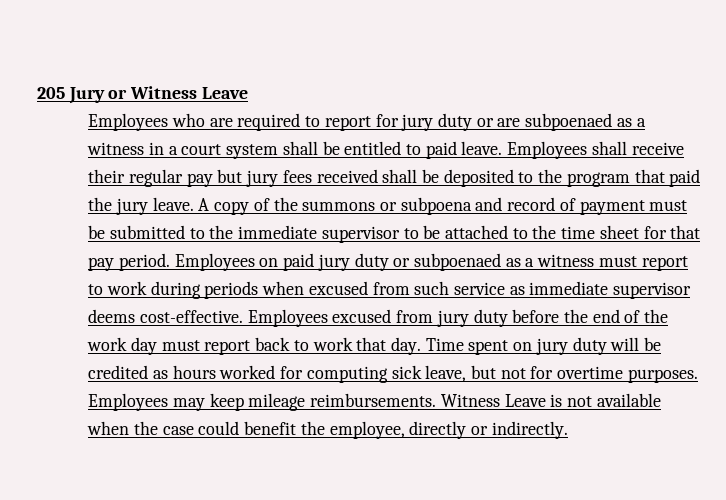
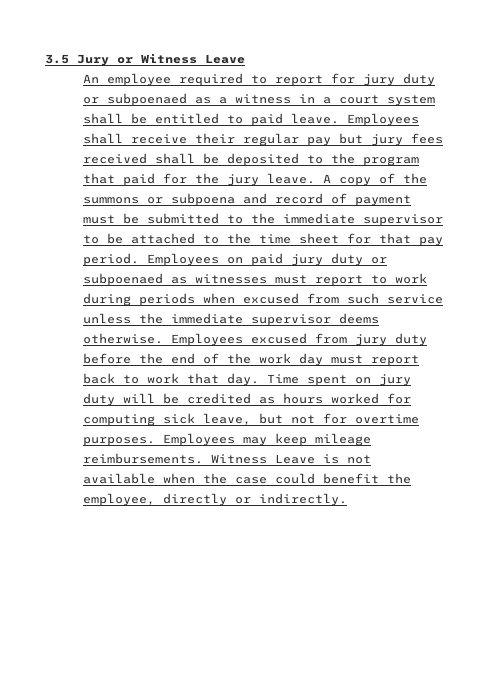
[37,87,65,99] 205 -> [45,54,69,64] 3.5
[88,113,233,131] Employees who are -> [82,73,171,86] An employee
[497,118,521,127] are -> (99, 100) none
(701, 178) none -> [162,173,187,184] for
[525,254,595,267] a witness -> [194,274,267,284] witnesses
[509,286,525,295] as -> [82,313,163,324] unless the
[139,310,243,323] cost-effective. -> [82,333,163,344] otherwise.

